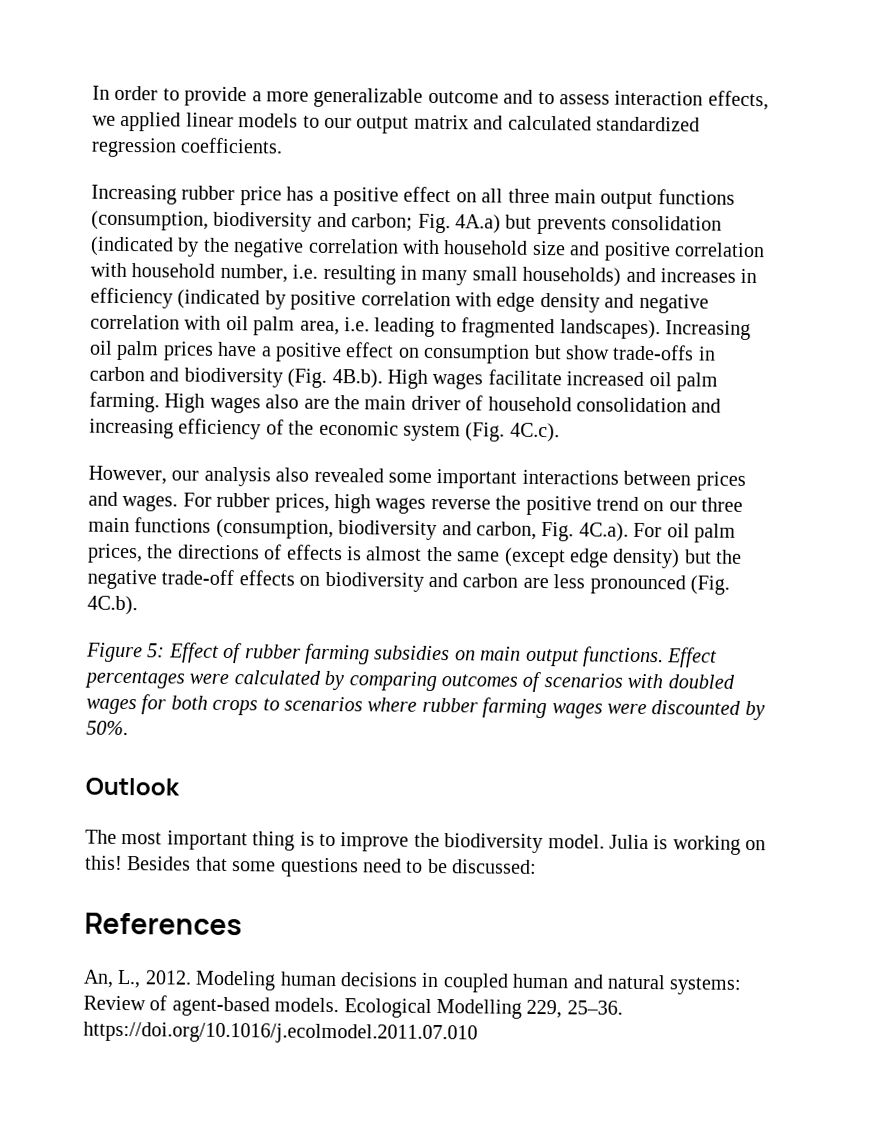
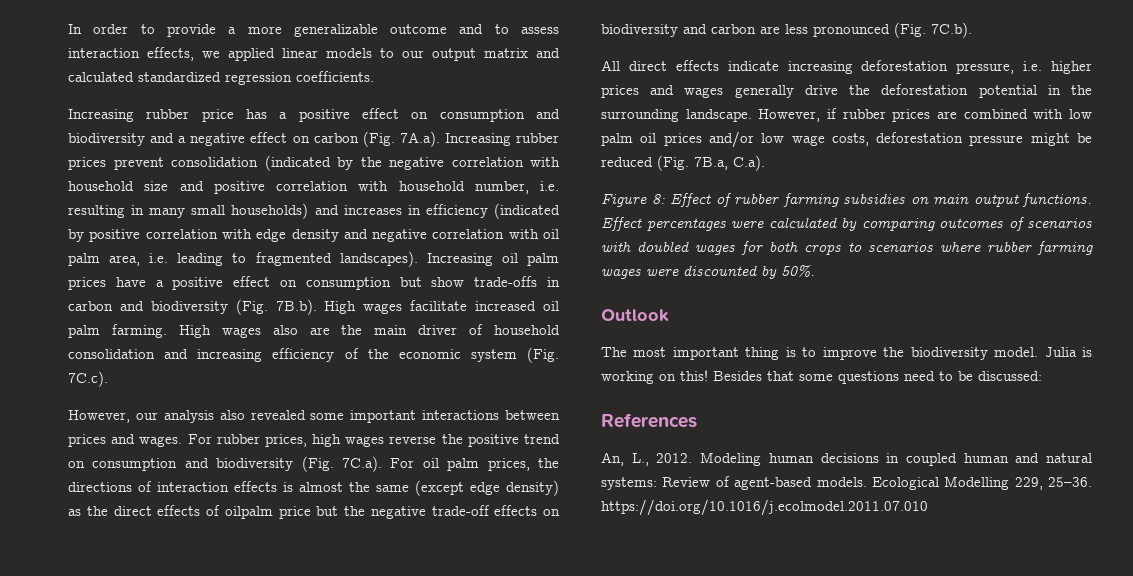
[481,188,735,210] [91,210,607,235] all three main output functions (consumption, biodiversity and carbon; Fig. 4A.a) but prevents -> [439,109,560,122] [68,131,559,147] [68,157,164,170] consumption and biodiversity and a negative effect on carbon (Fig. 7A.a). Increasing rubber prices prevent
[331,368,383,389] 4B.b). -> [275,299,317,315] 7B.b).
[509,422,560,443] 4C.c). -> [68,371,108,387] 7C.c).
[668,497,744,512] [88,517,629,542] our three main functions (consumption, biodiversity and carbon, Fig. 4C.a). -> [92,456,382,472] consumption and biodiversity (Fig. 7C.a).
(283, 552) none -> [157,482,229,492] interaction
(681, 558) none -> [68,505,311,519] as the direct effects of oilpalm price
[87,595,138,616] 4C.b). -> [931,22,972,38] [601,60,1092,74] [601,84,1092,98] [601,108,1092,122] [601,131,1092,148] [601,155,765,171] 7C.b). // All direct effects indicate increasing deforestation pressure, i.e. higher prices and wages generally drive the deforestation potential in the surrounding landscape. However, if rubber prices are combined with low palm oil prices and/or low wage costs, deforestation pressure might be reduced (Fig. 7B.a, C.a).
[147,643,166,658] 5: -> [651,194,665,204] 8:

